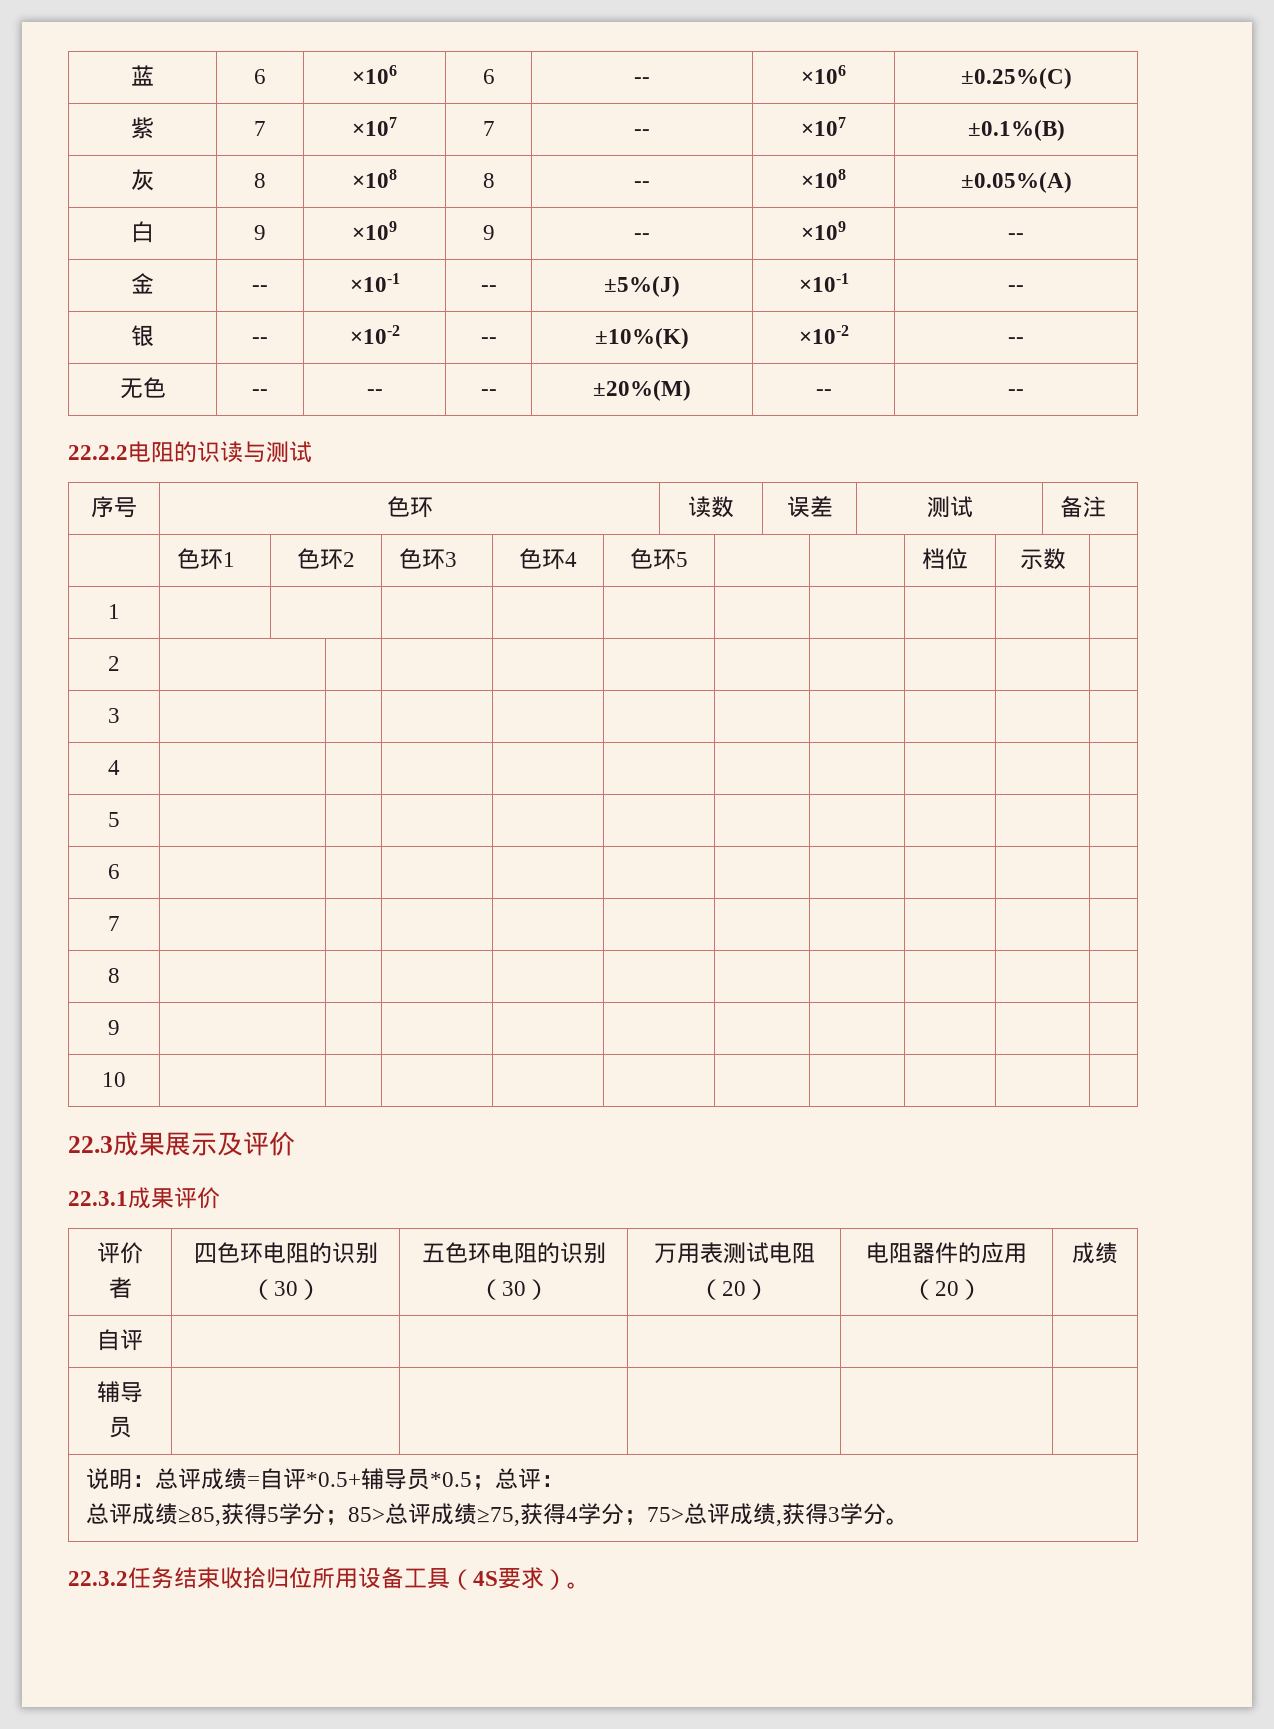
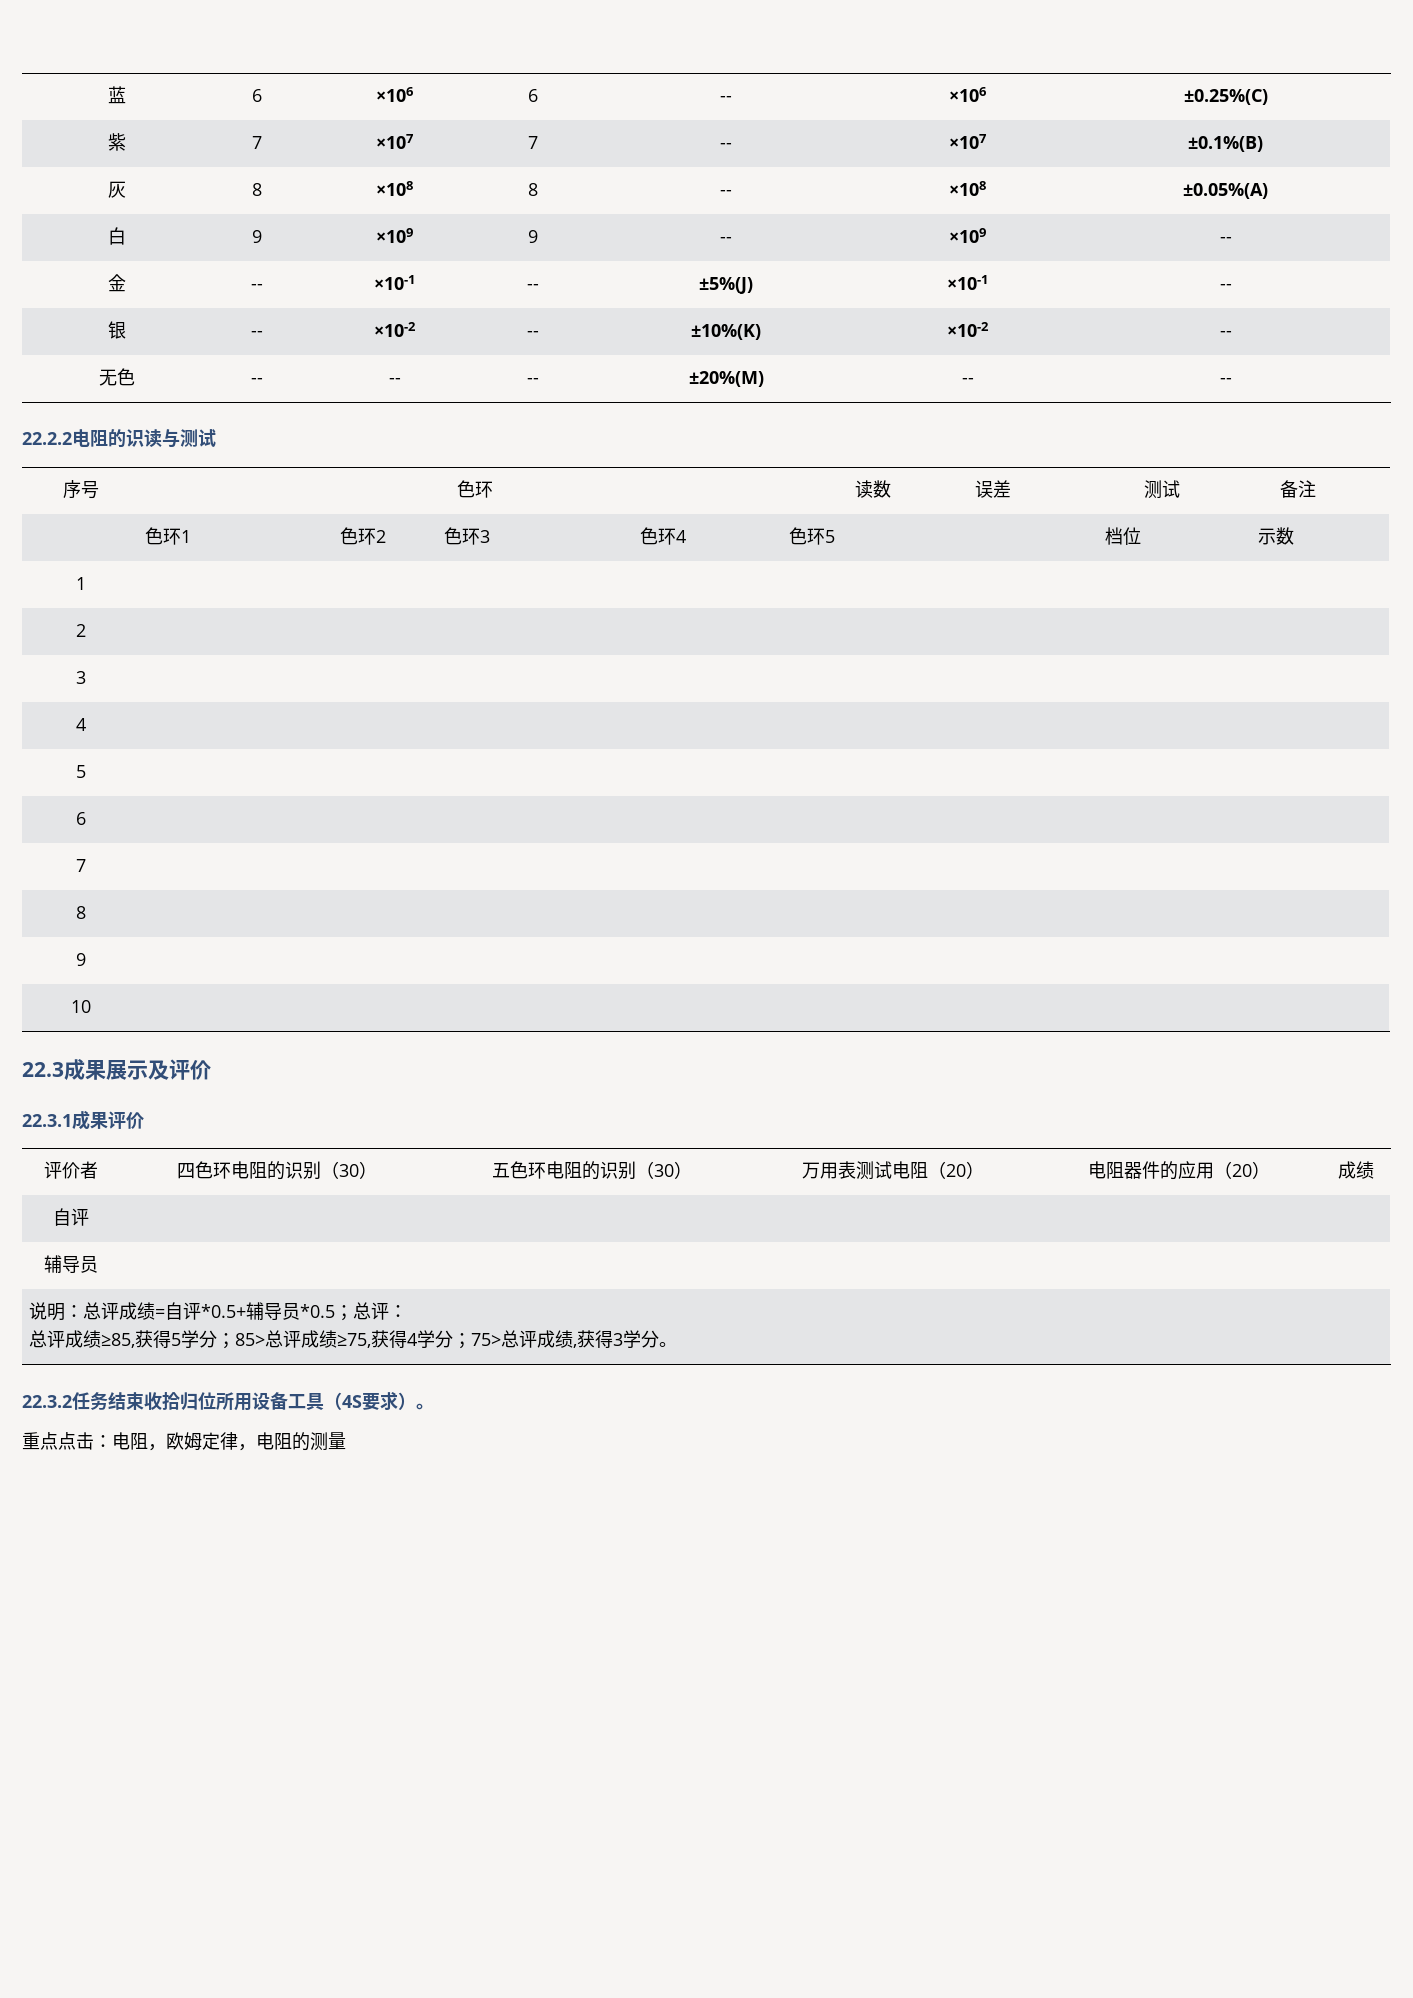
(590, 1585) none -> [22,1432,346,1451] // 重点点击：电阻，欧姆定律，电阻的测量

